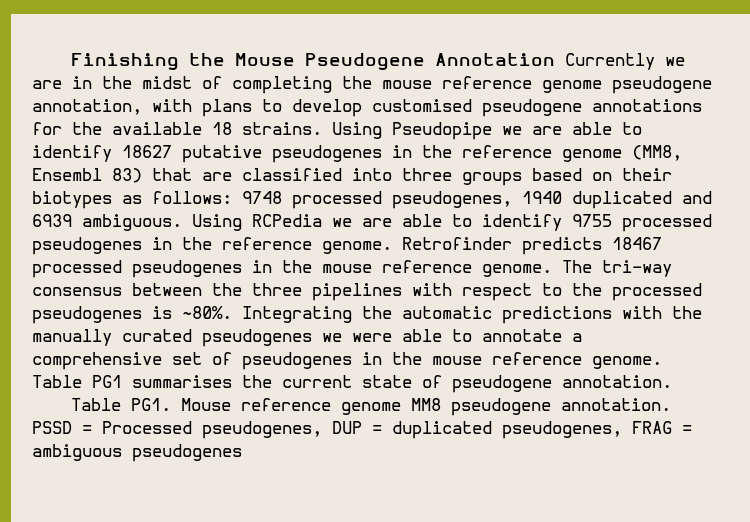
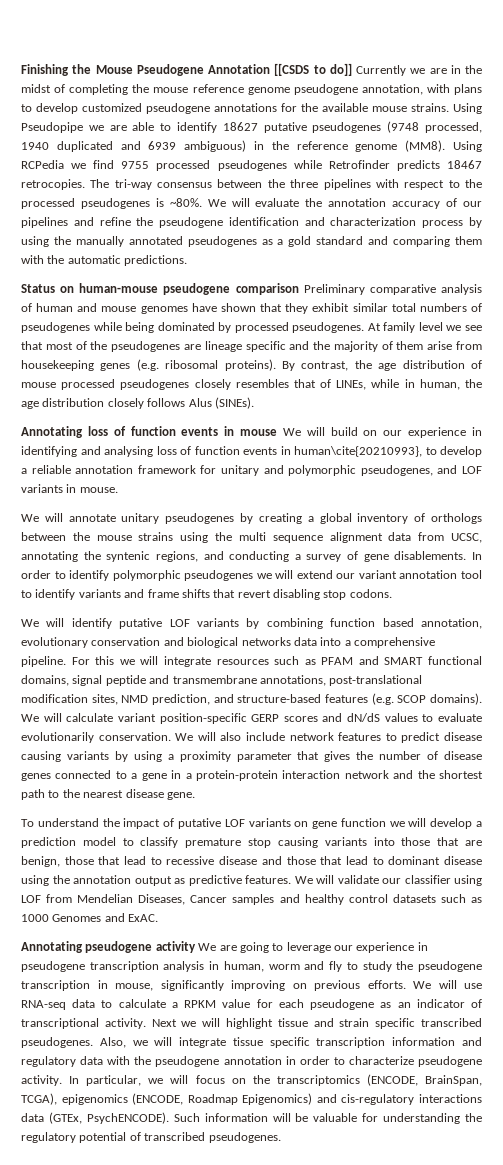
(556, 59) none -> [274,63,352,76] [[CSDS to do]]
[372,99,472,112] customised -> [82,103,142,112] customized
[212,122,232,135] 18 -> [372,106,407,112] mouse
[392,145,682,162] [32,168,672,186] [32,191,712,209] [32,214,712,232] [32,237,662,255] [32,260,552,278] in the reference genome (MM8, Ensembl 83) that are classified into three groups based on their biotypes as follows: 9748 processed pseudogenes, 1940 duplicated and 6939 ambiguous. Using RCPedia we are able to identify 9755 processed pseudogenes in the reference genome. Retrofinder predicts 18467 processed pseudogenes in the mouse reference genome. -> [387,121,483,133] [21,140,483,152] [21,160,482,171] [21,179,85,190] (9748 processed, 1940 duplicated and 6939 ambiguous) in the reference genome (MM8). Using RCPedia we find 9755 processed pseudogenes while Retrofinder predicts 18467 retrocopies.
[242,306,702,324] [32,329,582,347] [32,352,662,370] [32,375,672,393] [71,398,672,416] [32,421,692,439] [32,444,242,462] Integrating the automatic predictions with the manually curated pseudogenes we were able to annotate a comprehensive set of pseudogenes in the mouse reference genome. Table PG1 summarises the current state of pseudogene annotation. // Table PG1. Mouse reference genome MM8 pseudogene annotation. PSSD = Processed pseudogenes, DUP = duplicated pseudogenes, FRAG = ambiguous pseudogenes -> [207,198,483,209] [21,217,482,228] [21,236,483,247] [21,255,188,266] [21,283,483,295] [21,303,482,314] [21,322,483,333] [21,341,482,352] [21,359,482,371] [21,379,483,390] [21,397,254,409] [21,426,483,438] [21,446,482,457] [21,465,483,476] [21,484,118,493] [21,513,482,524] [21,532,482,543] [21,551,482,562] [21,570,483,581] [21,589,392,600] [21,618,482,629] [21,637,435,648] [21,656,482,667] [21,675,423,686] [21,693,483,705] [21,713,482,724] [21,732,483,743] [21,751,483,762] [21,770,484,781] [21,789,195,800] [21,818,482,829] [21,837,482,848] [21,856,482,867] [21,875,482,886] [21,894,482,905] [21,913,159,922] [21,941,428,953] [21,961,483,972] [21,980,482,991] [21,999,482,1010] [21,1018,483,1029] [21,1037,482,1048] [21,1056,483,1067] [21,1074,482,1086] [21,1093,482,1105] [21,1112,482,1124] [21,1132,281,1143] We will evaluate the annotation accuracy of our pipelines and refine the pseudogene identification and characterization process by using the manually annotated pseudogenes as a gold standard and comparing them with the automatic predictions. // Status on human-mouse pseudogene comparison Preliminary comparative analysis of human and mouse genomes have shown that they exhibit similar total numbers of pseudogenes while being dominated by processed pseudogenes. At family level we see that most of the pseudogenes are lineage specific and the majority of them arise from housekeeping genes (e.g. ribosomal proteins). By contrast, the age distribution of mouse processed pseudogenes closely resembles that of LINEs, while in human, the age distribution closely follows Alus (SINEs). // Annotating loss of function events in mouse We will build on our experience in identifying and analysing loss of function events in human\cite{20210993}, to develop a reliable annotation framework for unitary and polymorphic pseudogenes, and LOF variants in mouse. // We will annotate unitary pseudogenes by creating a global inventory of orthologs between the mouse strains using the multi sequence alignment data from UCSC, annotating the syntenic regions, and conducting a survey of gene disablements. In order to identify polymorphic pseudogenes we will extend our variant annotation tool to identify variants and frame shifts that revert disabling stop codons. // We will identify putative LOF variants by combining function based annotation, evolutionary conservation and biological networks data into a comprehensive pipeline. For this we will integrate resources such as PFAM and SMART functional domains, signal peptide and transmembrane annotations, post-translational modification sites, NMD prediction, and structure-based features (e.g. SCOP domains). We will calculate variant position-specific GERP scores and dN/dS values to evaluate evolutionarily conservation. We will also include network features to predict disease causing variants by using a proximity parameter that gives the number of disease genes connected to a gene in a protein-protein interaction network and the shortest path to the nearest disease gene. // To understand the impact of putative LOF variants on gene function we will develop a prediction model to classify premature stop causing variants into those that are benign, those that lead to recessive disease and those that lead to dominant disease using the annotation output as predictive features. We will validate our classifier using LOF from Mendelian Diseases, Cancer samples and healthy control datasets such as 1000 Genomes and ExAC. // Annotating pseudogene activity We are going to leverage our experience in pseudogene transcription analysis in human, worm and fly to study the pseudogene transcription in mouse, significantly improving on previous efforts. We will use RNA-seq data to calculate a RPKM value for each pseudogene as an indicator of transcriptional activity. Next we will highlight tissue and strain specific transcribed pseudogenes. Also, we will integrate tissue specific transcription information and regulatory data with the pseudogene annotation in order to characterize pseudogene activity. In particular, we will focus on the transcriptomics (ENCODE, BrainSpan, TCGA), epigenomics (ENCODE, Roadmap Epigenomics) and cis-regulatory interactions data (GTEx, PsychENCODE). Such information will be valuable for understanding the regulatory potential of transcribed pseudogenes.

